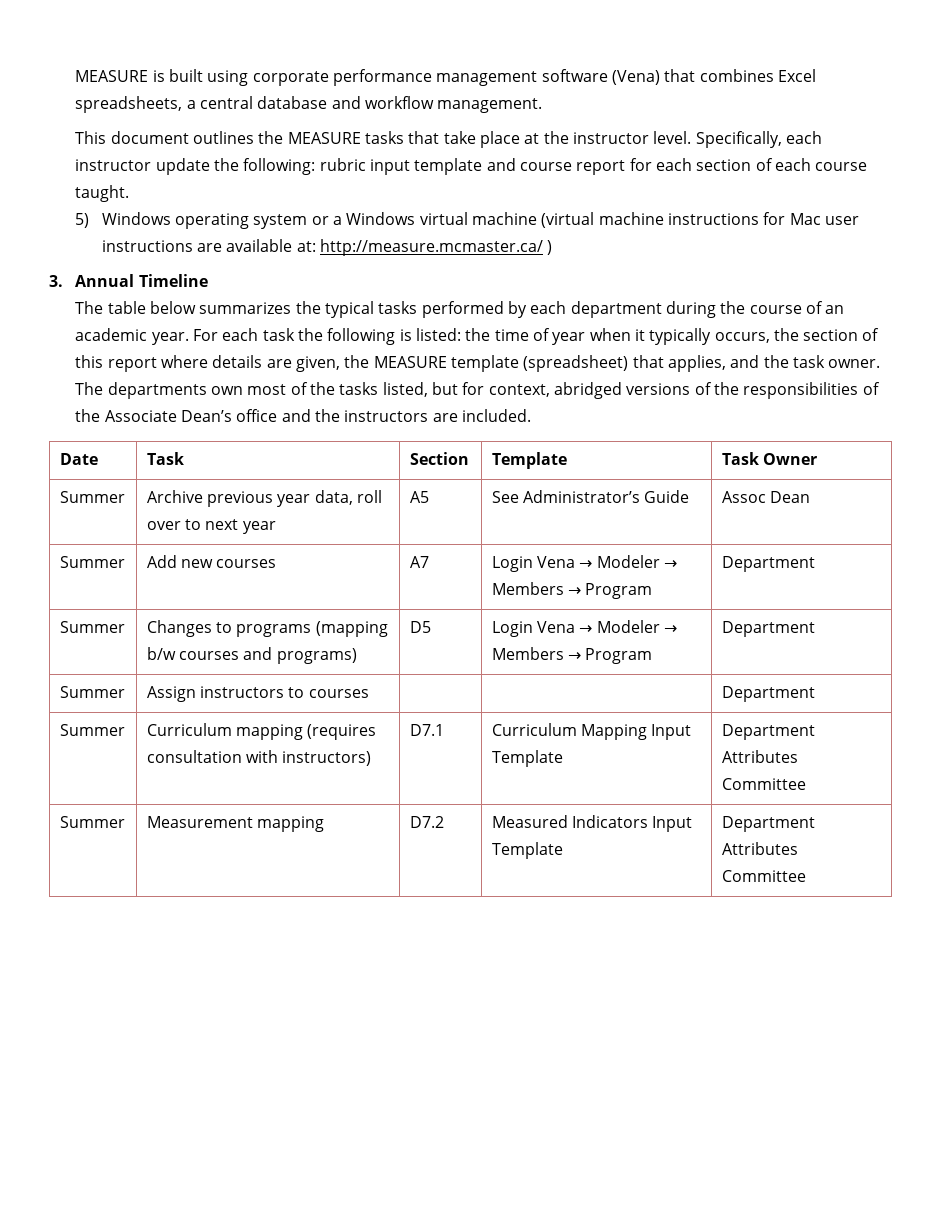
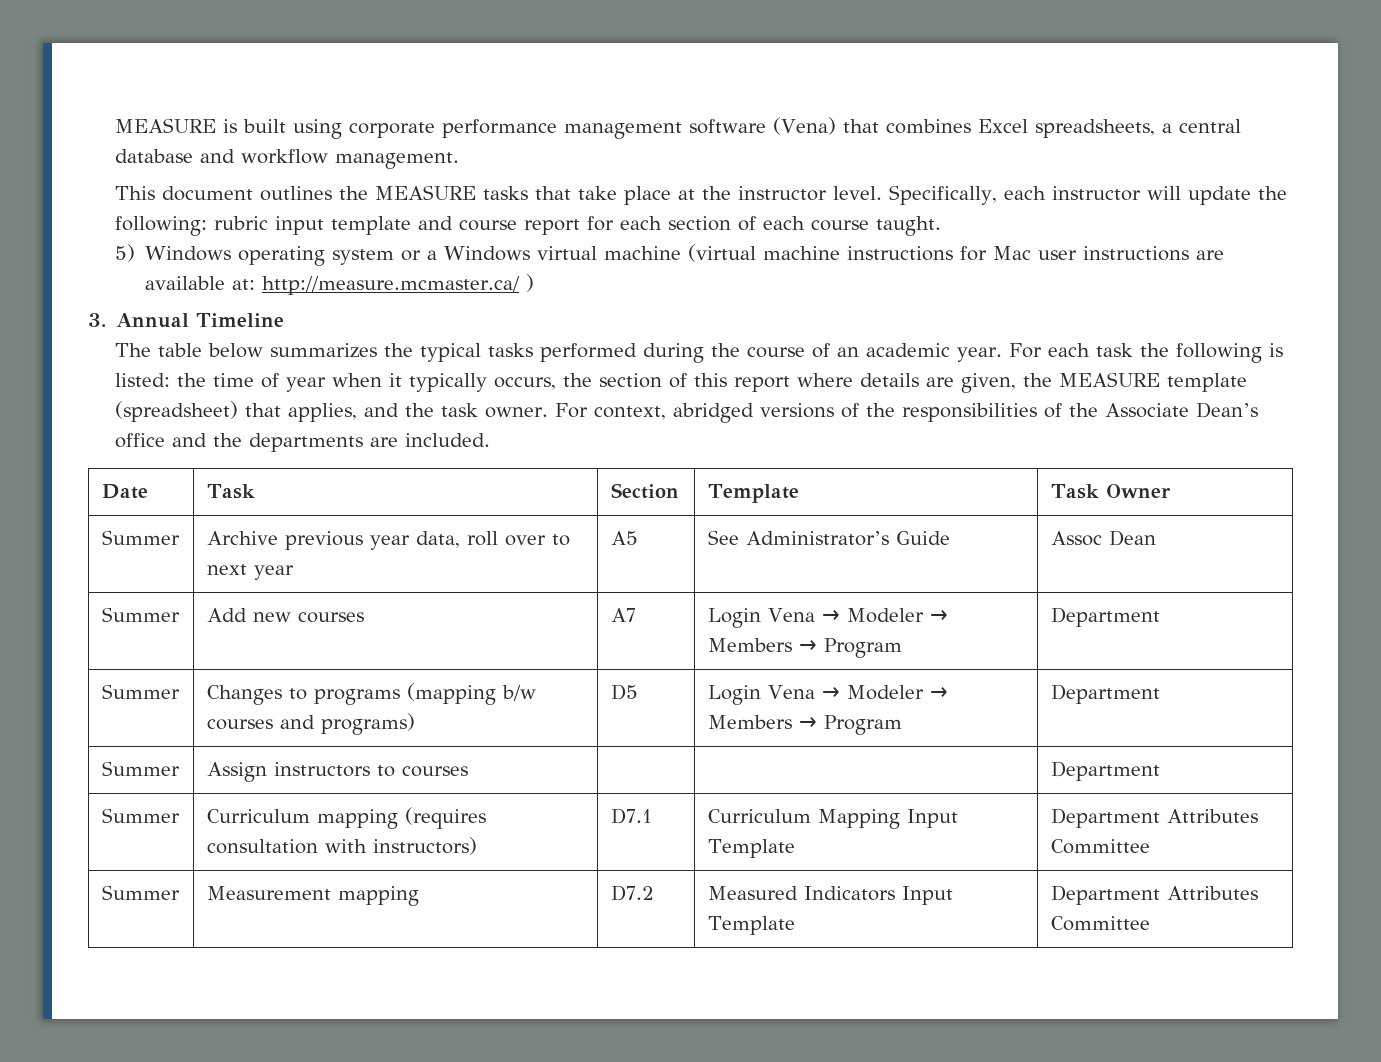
(152, 165) none -> [1146,186,1181,200] will
[507,301,662,318] by each department -> (637, 352) none
[75,382,485,399] The departments own most of the tasks listed, but for -> [554,403,588,418] For
[344,410,429,422] instructors -> [248,433,363,452] departments

